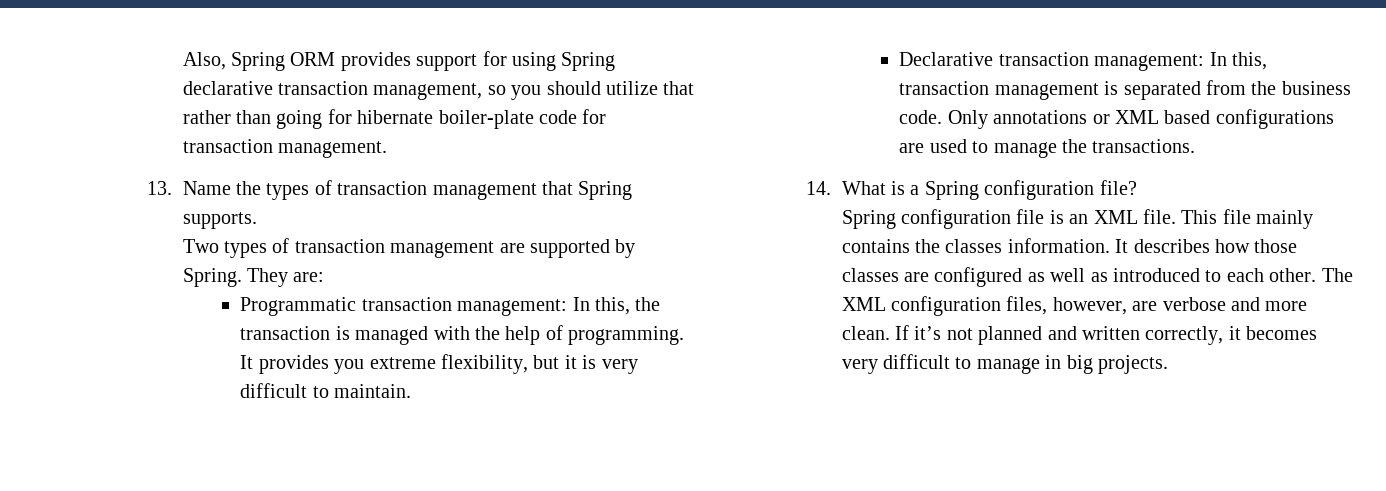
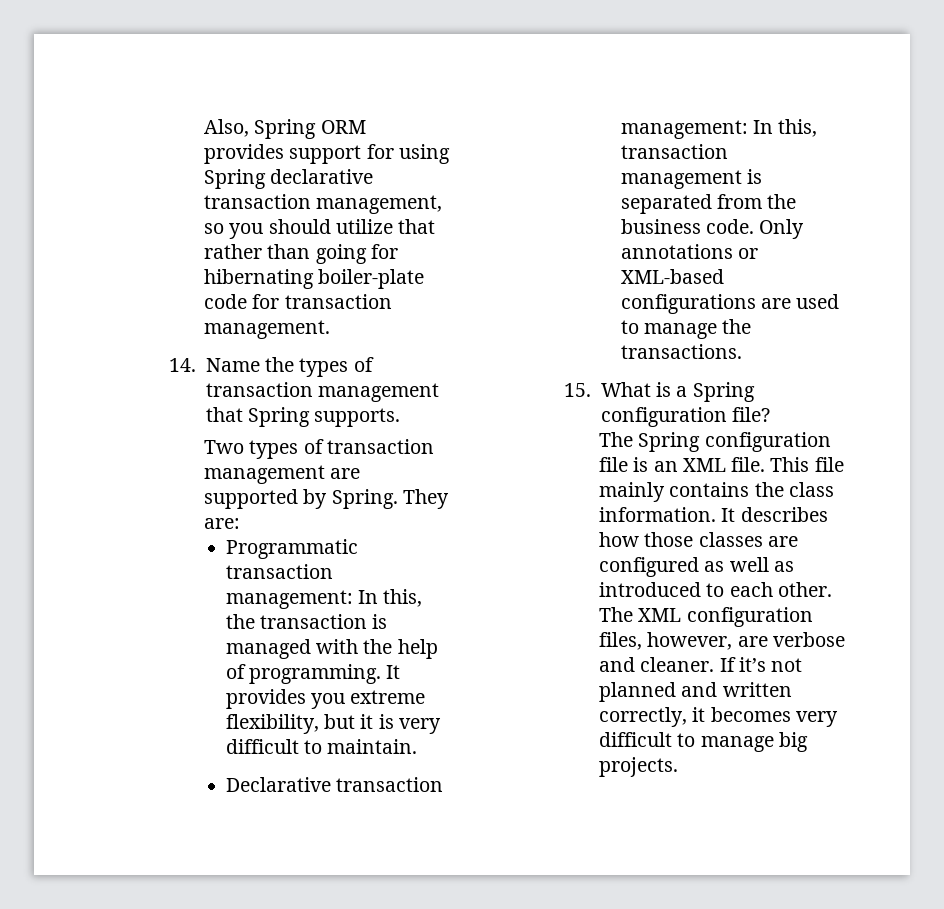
[357,110,434,124] hibernate -> [204,269,315,289] hibernating
[146,181,172,195] 13. -> [169,358,197,372] 14.
[1114,110,1211,124] XML based -> [620,269,724,284] XML-based
[805,181,831,195] 14. -> [564,383,592,397] 15.
(1137, 187) none -> [599,432,634,447] The
[945,239,1003,253] classes -> [788,482,834,497] class
[1265,301,1308,311] [841,326,890,340] more clean. -> [640,657,715,672] cleaner.
[1045,355,1062,369] in -> (774, 744) none

